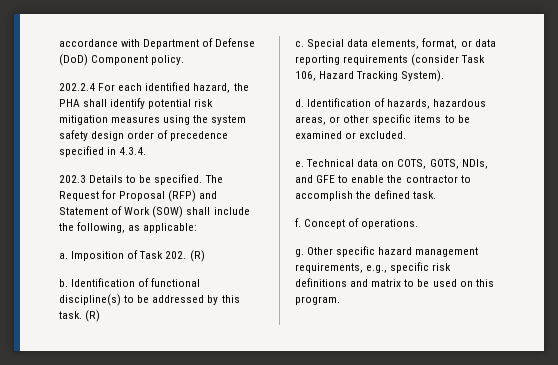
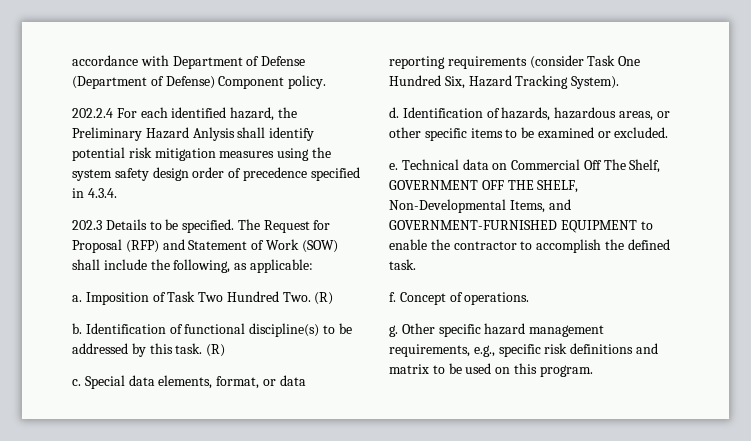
[59,54,88,66] (DoD) -> [72,76,215,89] (Department of Defense)
[59,99,80,107] PHA -> [72,127,235,141] Preliminary Hazard Anlysis
[165,251,187,259] 202. -> [198,291,311,302] Two Hundred Two.
[295,71,316,81] 106, -> [618,56,641,66] [389,75,465,89] One Hundred Six,
[397,159,488,169] [295,175,336,183] COTS, GOTS, NDIs, and GFE -> [511,159,661,173] [389,180,579,193] [389,199,571,213] [389,220,637,233] Commercial Off The Shelf, GOVERNMENT OFF THE SHELF, Non-Developmental Items, and GOVERNMENT-FURNISHED EQUIPMENT

